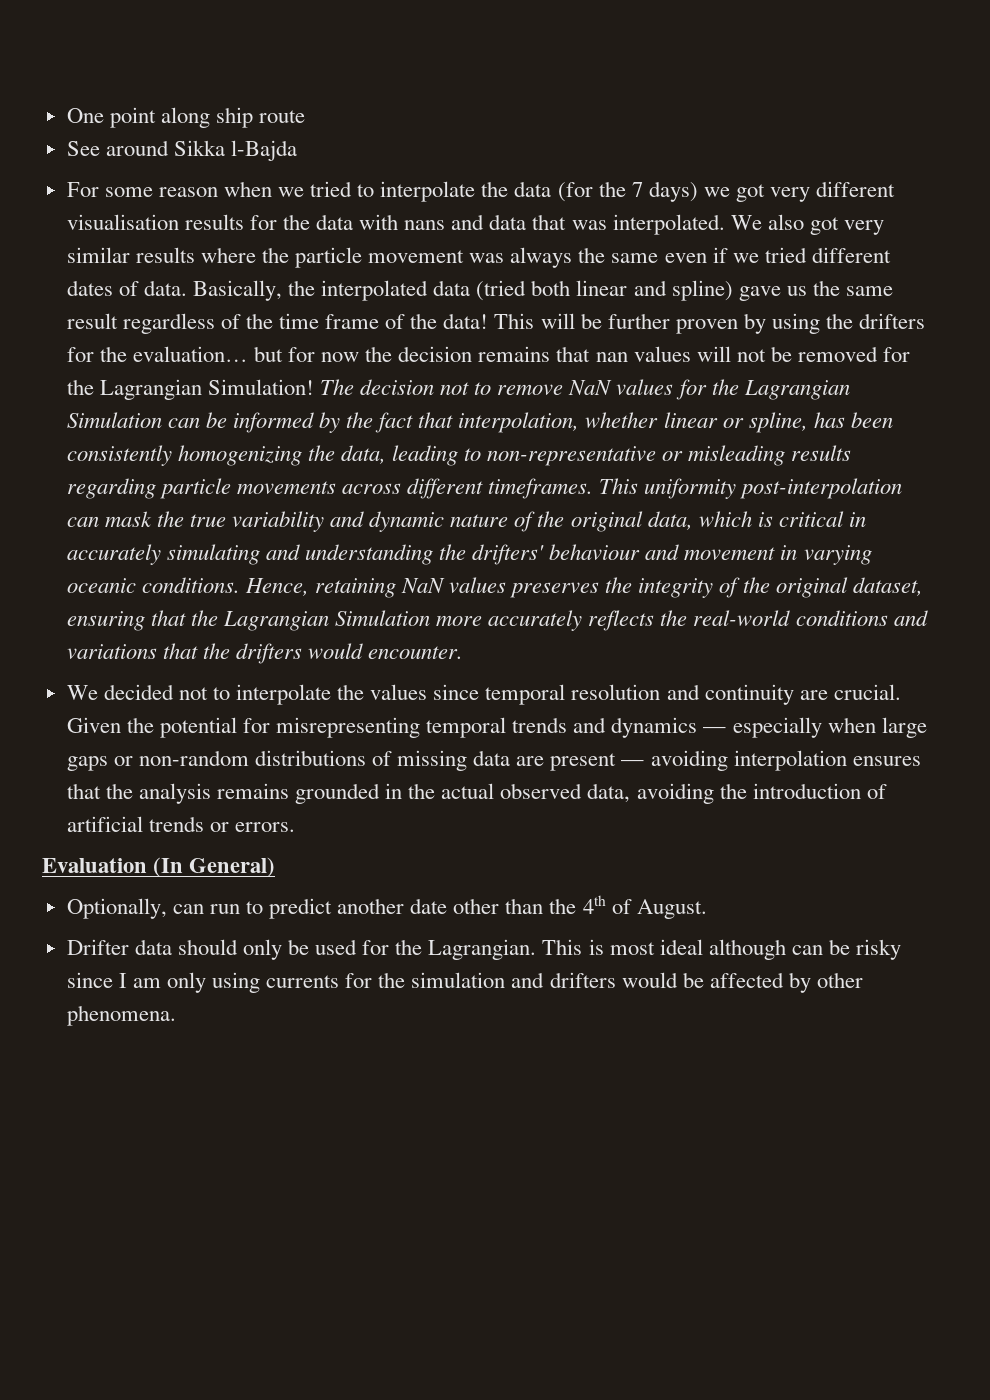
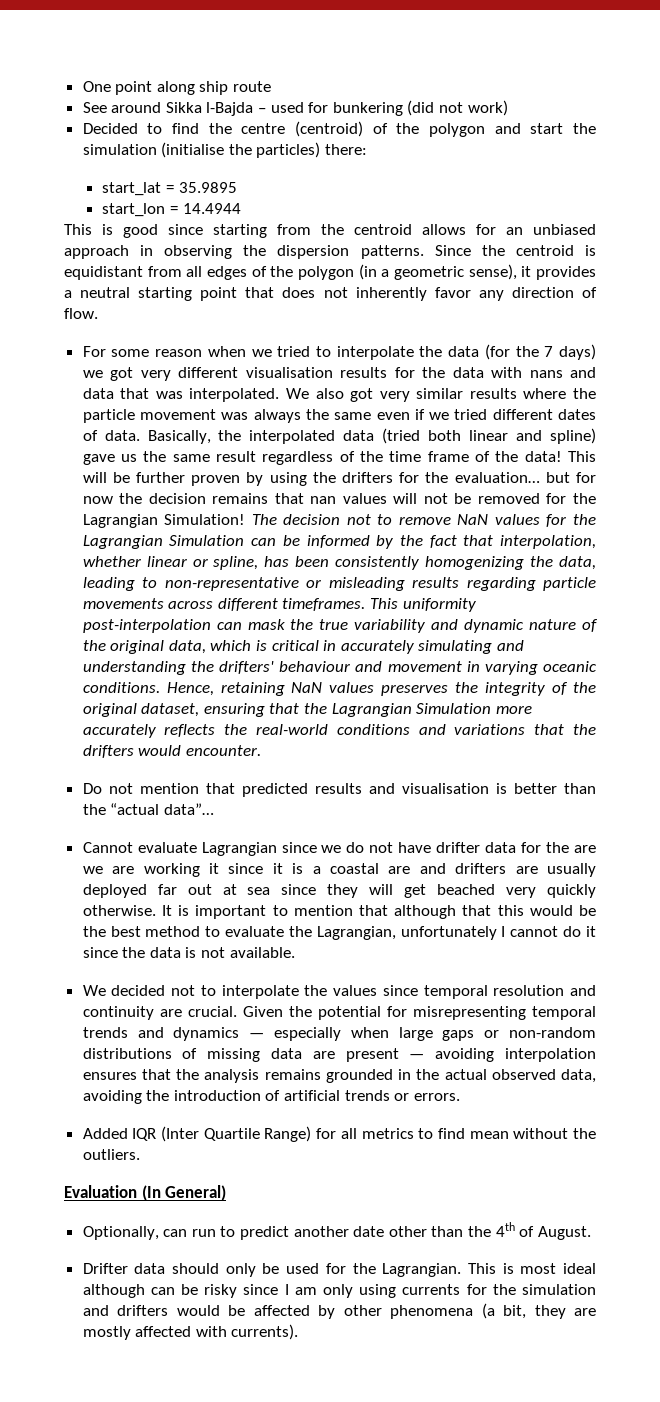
(297, 150) none -> [258,100,508,116] [82,121,597,137] [82,142,368,158] [102,182,237,196] [102,203,241,217] [64,224,596,238] [64,245,596,259] [64,264,596,280] [64,287,597,301] [64,308,98,319] – used for bunkering (did not work) // Decided to find the centre (centroid) of the polygon and start the simulation (initialise the particles) there: // start_lat = 35.9895 // start_lon = 14.4944 // This is good since starting from the centroid allows for an unbiased approach in observing the dispersion patterns. Since the centroid is equidistant from all edges of the polygon (in a geometric sense), it provides a neutral starting point that does not inherently favor any direction of flow.
(464, 652) none -> [82,783,596,797] [82,803,214,815] [82,842,596,856] [82,863,596,877] [82,884,596,898] [82,905,596,919] [82,926,596,940] [82,947,295,958] // Do not mention that predicted results and visualisation is better than the “actual data”… // Cannot evaluate Lagrangian since we do not have drifter data for the are we are working it since it is a coastal are and drifters are usually deployed far out at sea since they will get beached very quickly otherwise. It is important to mention that although that this would be the best method to evaluate the Lagrangian, unfortunately I cannot do it since the data is not available.
(295, 827) none -> [82,1126,596,1142] [82,1149,140,1160] // Added IQR (Inter Quartile Range) for all metrics to find mean without the outliers.
[66,1005,176,1026] phenomena. -> [390,1303,596,1319] [82,1324,299,1340] phenomena (a bit, they are mostly affected with currents).

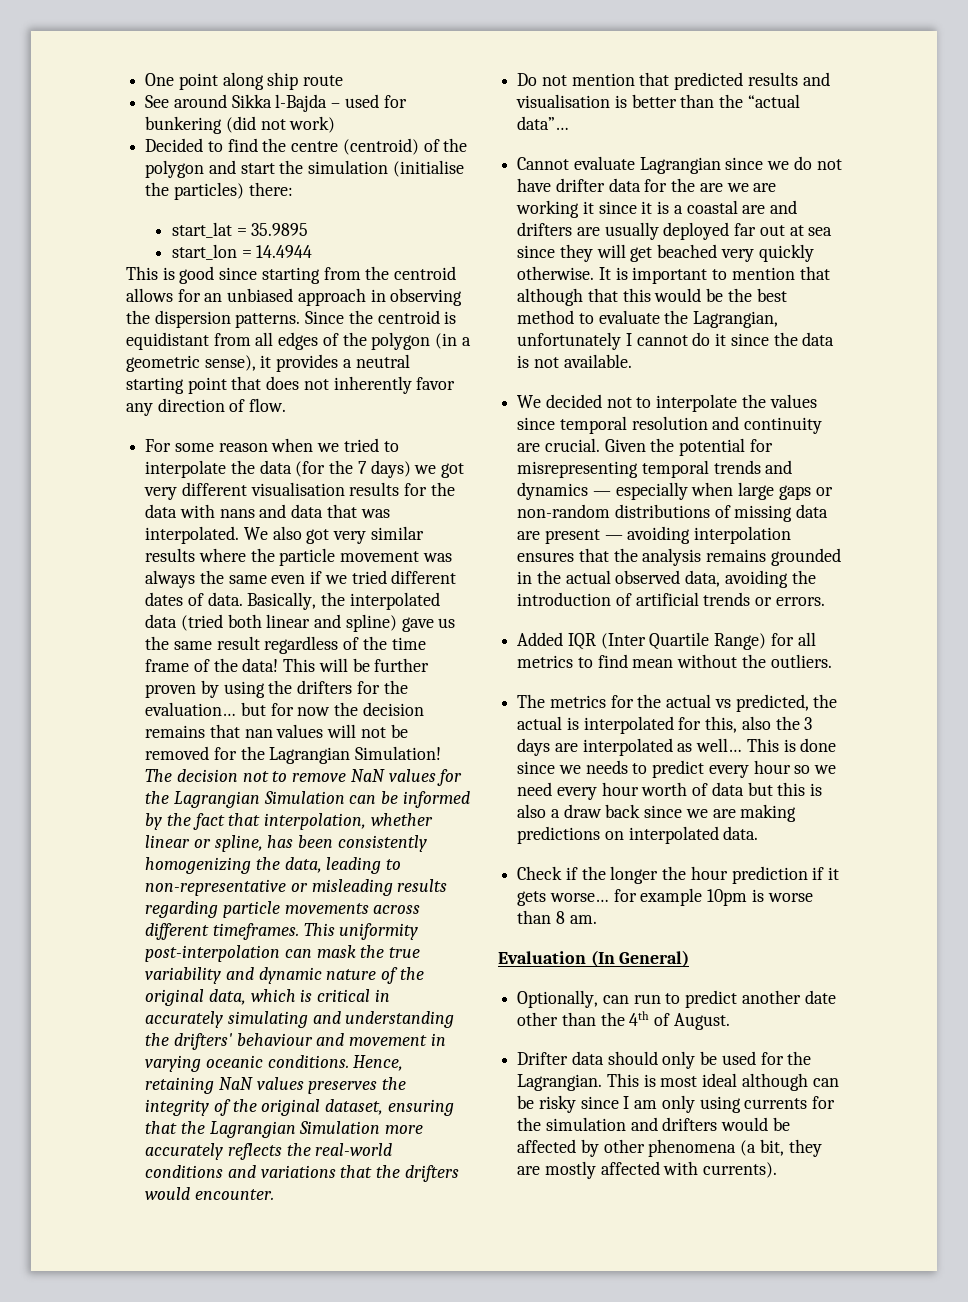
(140, 1154) none -> [517,694,838,712] [517,716,813,734] [517,738,837,756] [517,760,837,778] [517,782,823,800] [517,804,797,822] [517,826,759,844] [517,866,840,884] [517,888,813,906] [517,910,597,924] // The metrics for the actual vs predicted, the actual is interpolated for this, also the 3 days are interpolated as well… This is done since we needs to predict every hour so we need every hour worth of data but this is also a draw back since we are making predictions on interpolated data. // Check if the longer the hour prediction if it gets worse… for example 10pm is worse than 8 am.

